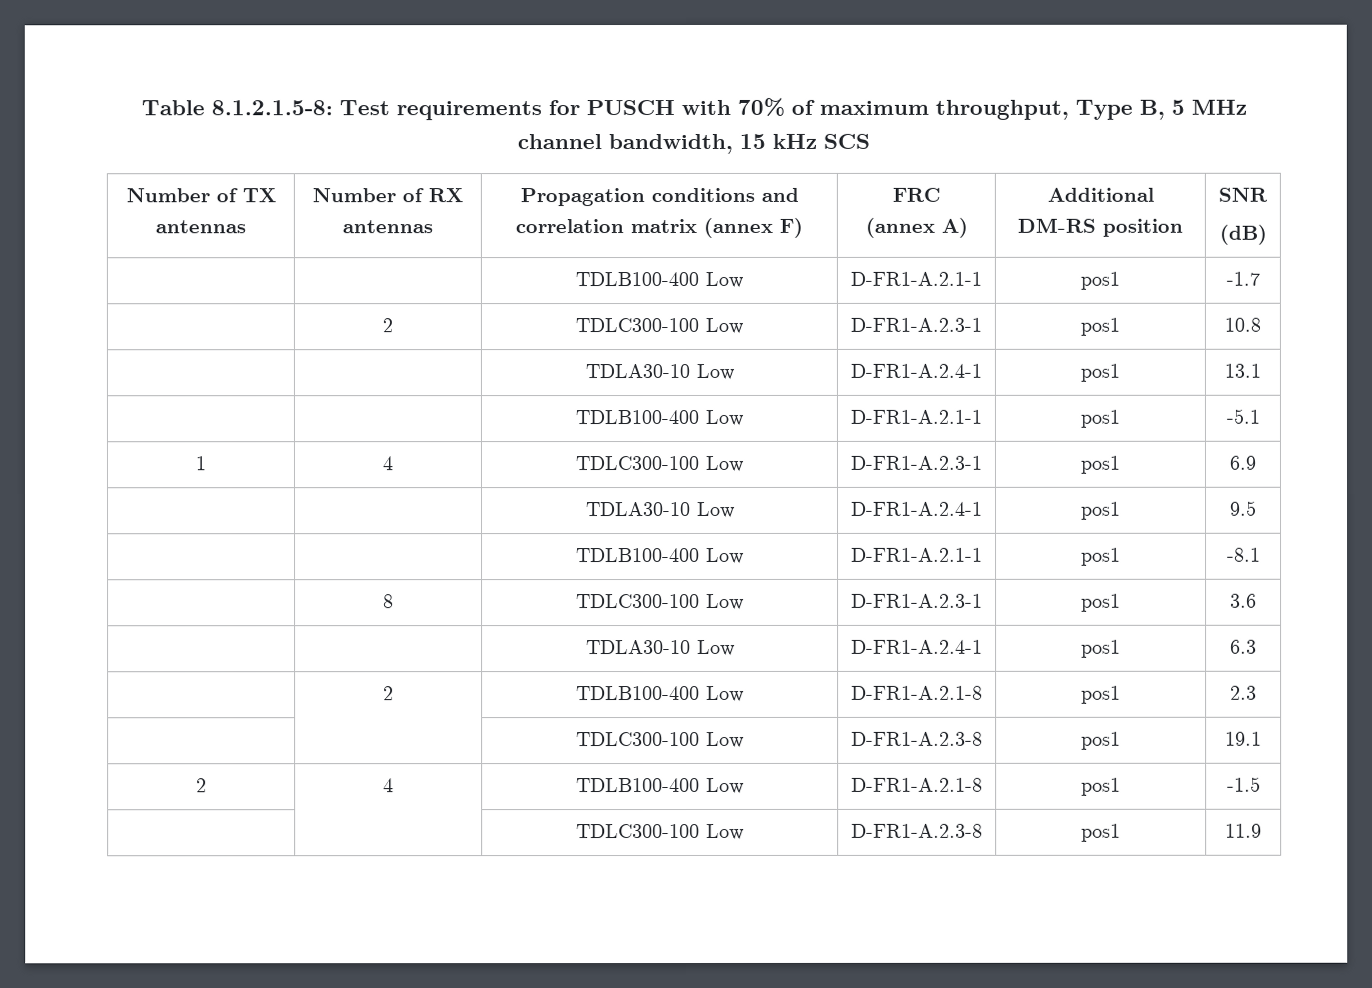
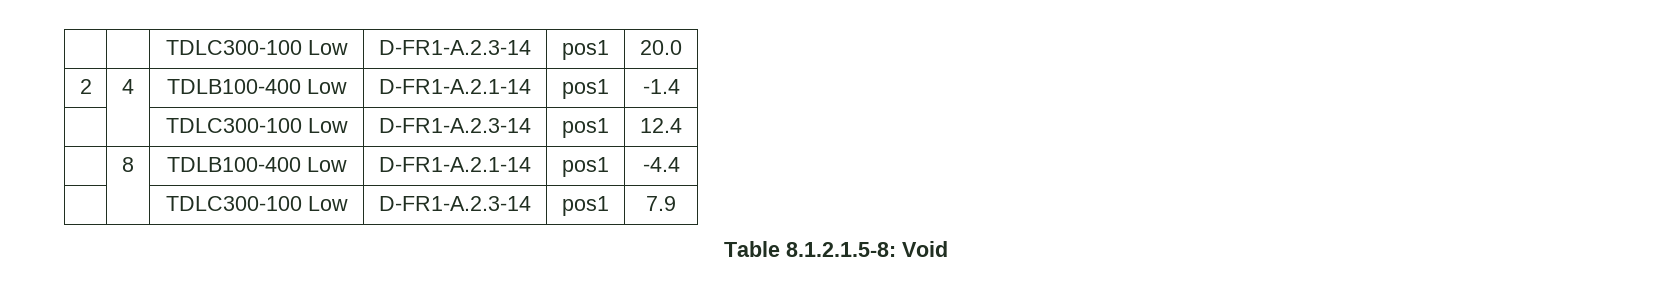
[140,97,1247,121] [517,133,870,155] [125,188,276,203] [155,220,246,234] [312,188,463,203] [342,220,433,234] [519,187,799,207] [515,217,803,238] [891,187,941,202] [864,217,968,238] [1046,187,1154,202] [1017,217,1183,237] [1218,187,1268,202] [1218,224,1267,245] [575,271,744,288] [850,271,982,286] [1080,271,1120,290] [1225,271,1260,286] [382,318,393,333] [575,317,744,334] [850,317,982,332] [1080,317,1120,336] [1224,317,1261,332] [584,363,735,380] [850,363,982,378] [1080,363,1120,382] [1224,363,1261,378] [575,409,744,426] [850,409,982,424] [1080,409,1120,428] [1225,408,1260,424] [195,456,206,471] [382,456,393,471] [575,455,744,472] [850,455,982,470] [1080,455,1120,474] [1229,455,1256,470] [585,501,736,518] [851,501,983,516] [1081,501,1121,520] [1230,500,1257,516] [576,547,745,564] [851,547,983,562] [1081,547,1121,566] [1226,547,1261,562] [383,594,394,609] [576,593,745,610] [851,593,983,608] [1081,593,1121,612] [1230,593,1257,608] [585,639,736,656] [851,639,983,654] [1081,639,1121,658] [1230,639,1257,654] [383,686,394,701] [576,685,745,702] [851,685,983,700] [1081,685,1121,704] [1230,685,1257,700] [576,731,745,748] [851,731,983,746] [1081,731,1121,750] [1225,731,1262,746] Table 8.1.2.1.5-8: Test requirements for PUSCH with 70% of maximum throughput, Type B, 5 MHz channel bandwidth, 15 kHz SCS // Number of TX antennas | Number of RX antennas | Propagation conditions and correlation matrix (annex F) | FRC // (annex A) | Additional DM-RS position | SNR // (dB) // | | TDLB100-400 Low | D-FR1-A.2.1-1 | pos1 | -1.7 // | 2 | TDLC300-100 Low | D-FR1-A.2.3-1 | pos1 | 10.8 // | | TDLA30-10 Low | D-FR1-A.2.4-1 | pos1 | 13.1 // | | TDLB100-400 Low | D-FR1-A.2.1-1 | pos1 | -5.1 // 1 | 4 | TDLC300-100 Low | D-FR1-A.2.3-1 | pos1 | 6.9 // | | TDLA30-10 Low | D-FR1-A.2.4-1 | pos1 | 9.5 // | | TDLB100-400 Low | D-FR1-A.2.1-1 | pos1 | -8.1 // | 8 | TDLC300-100 Low | D-FR1-A.2.3-1 | pos1 | 3.6 // | | TDLA30-10 Low | D-FR1-A.2.4-1 | pos1 | 6.3 // | 2 | TDLB100-400 Low | D-FR1-A.2.1-8 | pos1 | 2.3 // | | TDLC300-100 Low | D-FR1-A.2.3-8 | pos1 | 19.1 -> [165,40,348,55] [379,40,531,55] [562,40,609,60] [640,40,682,55] | | TDLC300-100 Low | D-FR1-A.2.3-14 | pos1 | 20.0
[851,777,983,792] [1081,777,1121,796] [1226,776,1261,792] [576,823,745,840] [851,823,983,838] [1081,823,1121,842] [1225,823,1262,838] D-FR1-A.2.1-8 | pos1 | -1.5 // | | TDLC300-100 Low | D-FR1-A.2.3-8 | pos1 | 11.9 -> [379,79,531,94] [562,79,609,99] [642,79,680,94] [165,118,348,133] [379,118,531,133] [562,118,609,138] [640,118,682,133] [122,157,134,172] [166,157,347,172] [379,157,531,172] [562,157,609,177] [642,157,680,172] [165,196,348,211] [379,196,531,211] [562,196,609,216] [646,196,676,211] [724,241,948,257] D-FR1-A.2.1-14 | pos1 | -1.4 // | | TDLC300-100 Low | D-FR1-A.2.3-14 | pos1 | 12.4 // | 8 | TDLB100-400 Low | D-FR1-A.2.1-14 | pos1 | -4.4 // | | TDLC300-100 Low | D-FR1-A.2.3-14 | pos1 | 7.9 // Table 8.1.2.1.5-8: Void

